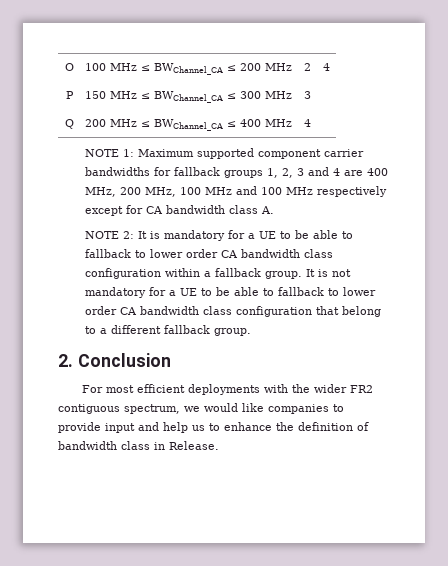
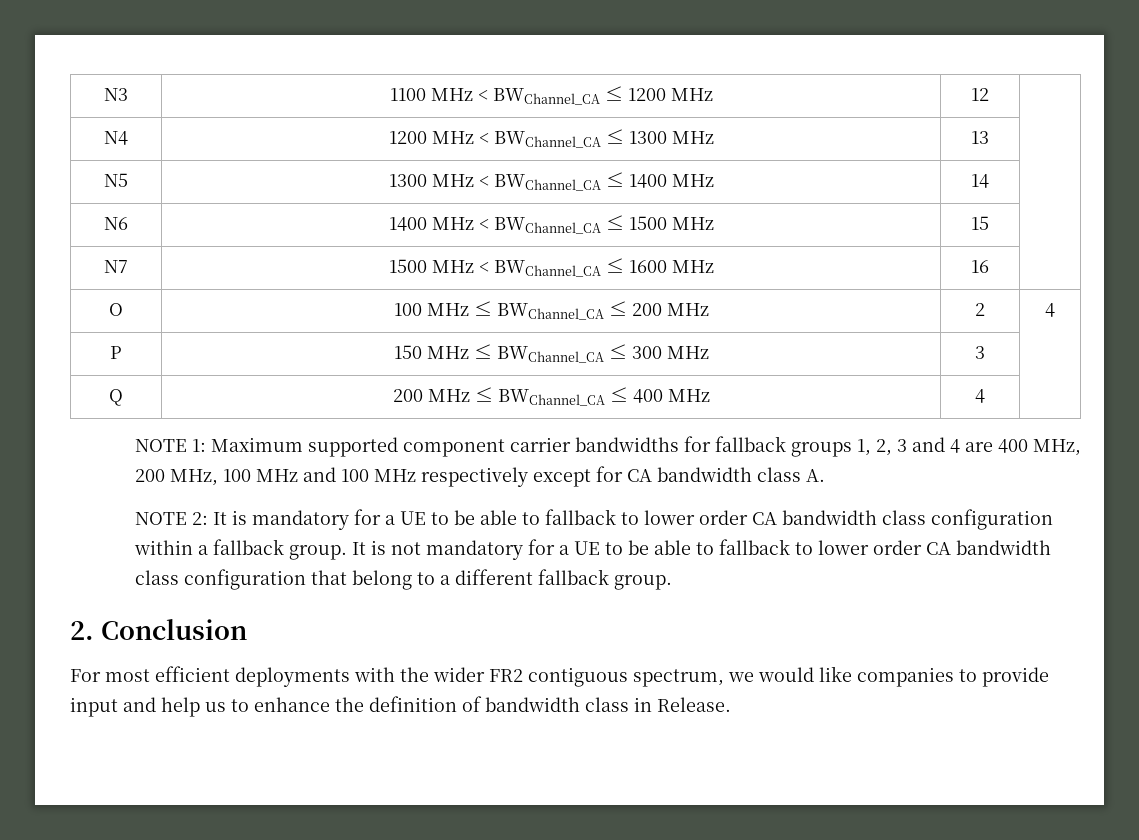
(64, 67) none -> [104,88,128,101] [389,86,713,105] [971,88,989,101] [104,131,128,145] [388,129,714,148] [971,131,989,144] [104,173,128,187] [388,172,714,191] [971,174,989,188] [104,217,128,230] [388,215,714,234] [971,216,989,230] [104,260,128,273] [388,258,714,277] [971,260,989,273] N3 | 1100 MHz < BWChannel_CA ≤ 1200 MHz | 12 | // N4 | 1200 MHz < BWChannel_CA ≤ 1300 MHz | 13 | // N5 | 1300 MHz < BWChannel_CA ≤ 1400 MHz | 14 | // N6 | 1400 MHz < BWChannel_CA ≤ 1500 MHz | 15 | // N7 | 1500 MHz < BWChannel_CA ≤ 1600 MHz | 16 | //

